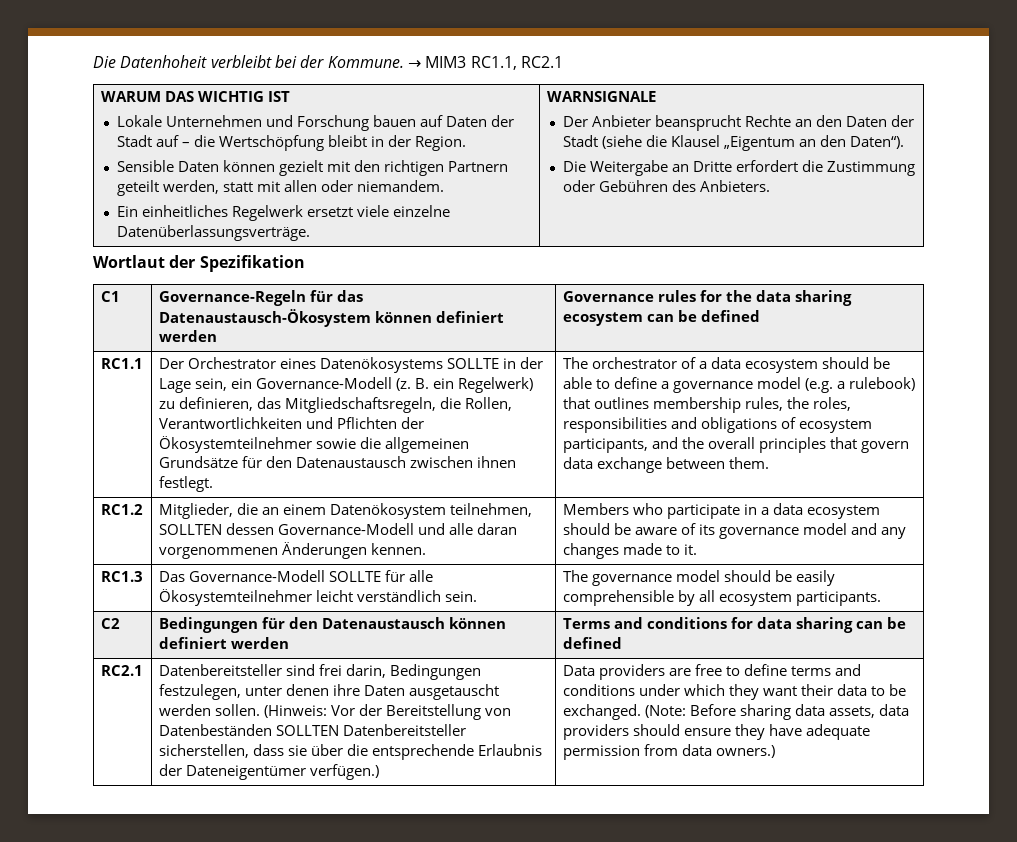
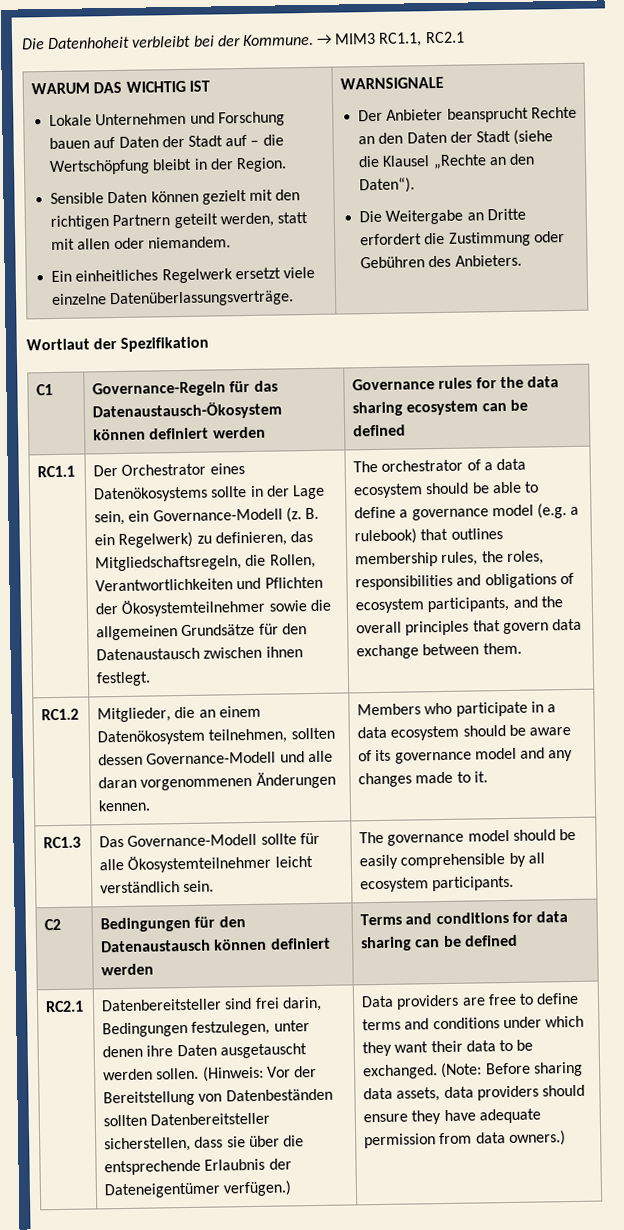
[723,136,795,151] „Eigentum -> [432,154,487,170] „Rechte
[446,358,499,369] SOLLTE -> [210,485,248,498] sollte
[158,524,222,535] SOLLTEN -> [290,727,335,740] sollten
[328,571,381,582] SOLLTE -> [260,833,297,845] sollte
[275,725,339,736] SOLLTEN -> [103,1114,148,1127] sollten

